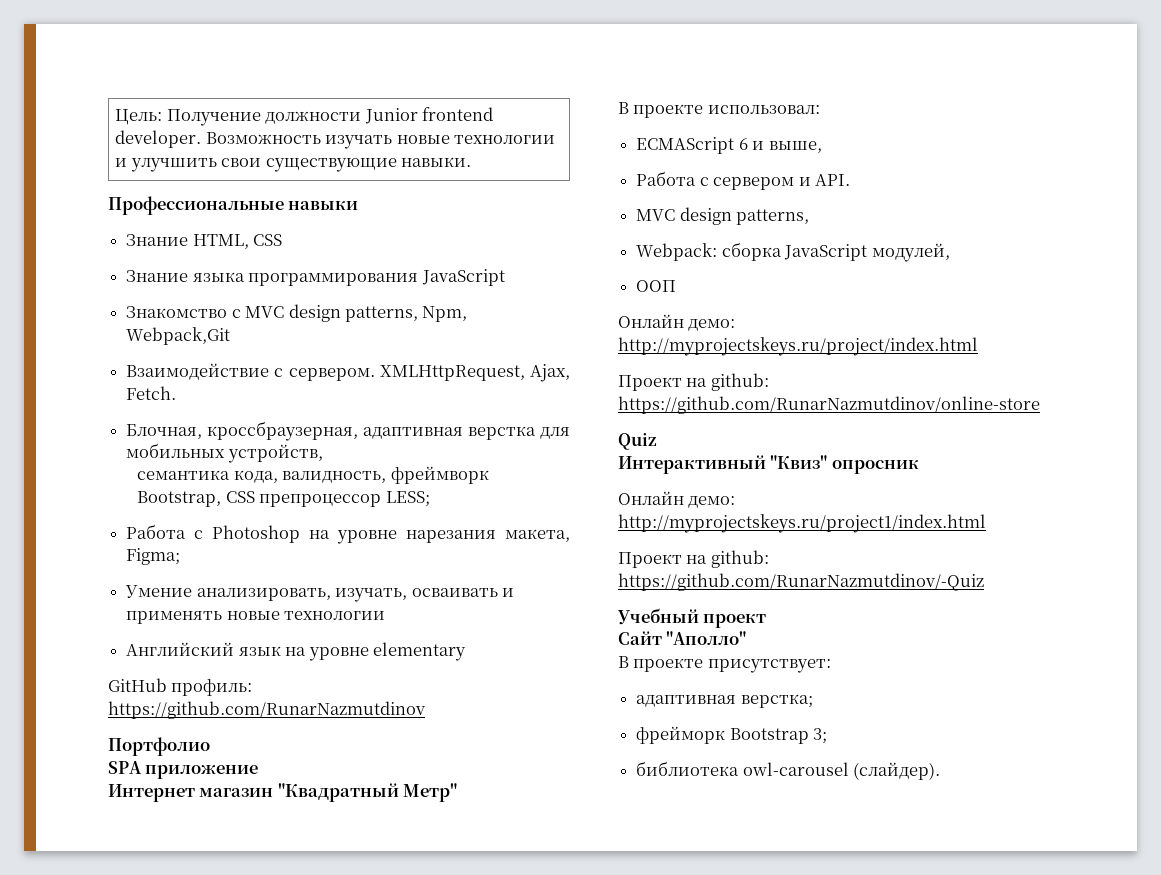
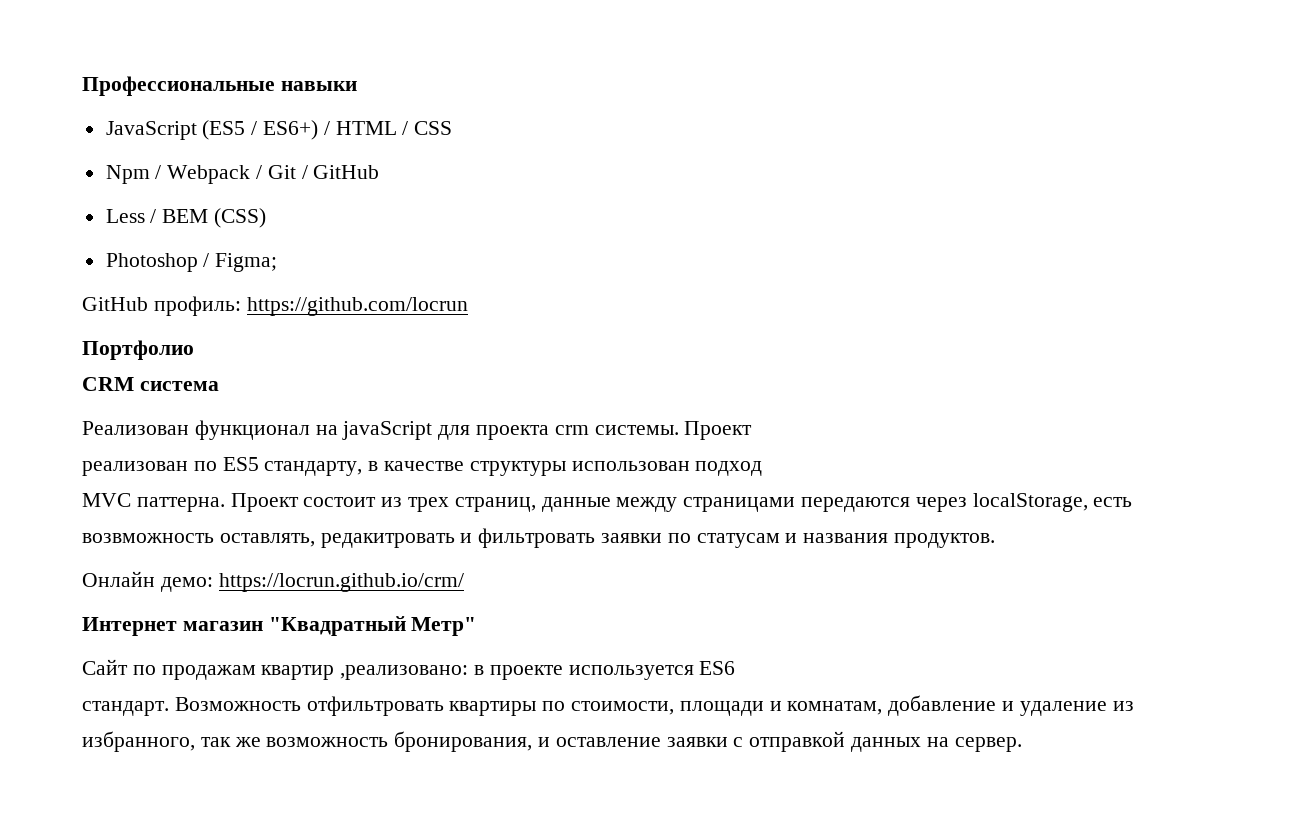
[115,107,494,126] [115,130,556,149] [115,157,472,172] [108,196,359,215] [126,234,283,249] [126,269,505,286] [126,304,468,322] [126,327,231,345] [126,363,571,382] [126,386,177,400] [126,421,571,441] [126,443,323,463] [137,466,489,484] [137,491,430,507] [126,524,570,544] [126,548,181,565] [125,585,514,602] [126,611,386,624] [126,642,466,661] Цель: Получение должности Junior frontend developer. Возможность изучать новые технологии и улучшить свои существующие навыки. // Профессиональные навыки // Знание HTML, CSS // Знание языка программирования JavaScript // Знакомство с MVC design patterns, Npm, Webpack,Git // Взаимодействие с сервером. XMLHttpRequest, Ajax, Fetch. // Блочная, кроссбраузерная, адаптивная верстка для мобильных устройств, // семантика кода, валидность, фреймворк Bootstrap, CSS препроцессор LESS; // Работа с Photoshop на уровне нарезания макета, Figma; // Умение анализировать, изучать, осваивать и применять новые технологии // Английский язык на уровне elementary -> [82,76,357,96] [105,120,453,140] [105,165,380,184] [105,208,267,228] [105,253,278,272] Профессиональные навыки // JavaScript (ES5 / ES6+) / HTML / CSS // Npm / Webpack / Git / GitHub // Less / BEM (CSS) // Photoshop / Figma;
[108,701,425,719] https://github.com/RunarNazmutdinov -> [246,297,468,316] https://github.com/locrun
[108,761,259,779] [108,783,458,802] [618,102,820,118] [636,137,822,154] [636,171,850,190] [636,207,810,225] [636,242,950,262] [636,280,677,292] [618,314,736,331] [618,337,978,356] [618,373,769,391] [618,396,1040,414] [618,433,657,450] [618,455,919,474] [618,491,736,508] [618,514,986,533] [618,550,769,568] [618,573,984,591] [618,608,767,628] [618,631,747,645] [618,656,831,673] [636,694,813,708] [636,726,828,744] [636,761,941,780] SPA приложение // Интернет магазин "Квадратный Метр" // В проекте использовал: // ECMAScript 6 и выше, // Работа с сервером и API. // MVC design patterns, // Webpack: сборка JavaScript модулей, // OOП // Онлайн демо: http://myprojectskeys.ru/project/index.html // Проект на github: https://github.com/RunarNazmutdinov/online-store // Quiz // Интерактивный "Квиз" опросник // Онлайн демо: http://myprojectskeys.ru/project1/index.html // Проект на github: https://github.com/RunarNazmutdinov/-Quiz // Учебный проект // Сайт "Аполло" // В проекте присутствует: // адаптивная верстка; // фрейморк Bootstrap 3; // библиотека owl-carousel (слайдер). -> [82,377,219,391] [82,420,753,440] [82,457,763,476] [82,493,1133,512] [82,528,996,548] [82,571,464,592] [82,616,477,636] [82,659,736,680] [82,695,1134,716] [82,731,1022,752] CRM система // Реализован функционал на javaScript для проекта crm системы. Проект // реализован по ES5 стандарту, в качестве структуры использован подход // MVC паттерна. Проект состоит из трех страниц, данные между страницами передаются через localStorage, есть возвможность оставлять, редакитровать и фильтровать заявки по статусам и названия продуктов. // Онлайн демо: https://locrun.github.io/crm/ // Интернет магазин "Квадратный Метр" // Сайт по продажам квартир ,реализовано: в проекте используется ES6 // стандарт. Возможность отфильтровать квартиры по стоимости, площади и комнатам, добавление и удаление из избранного, так же возможность бронирования, и оставление заявки с отправкой данных на сервер.

